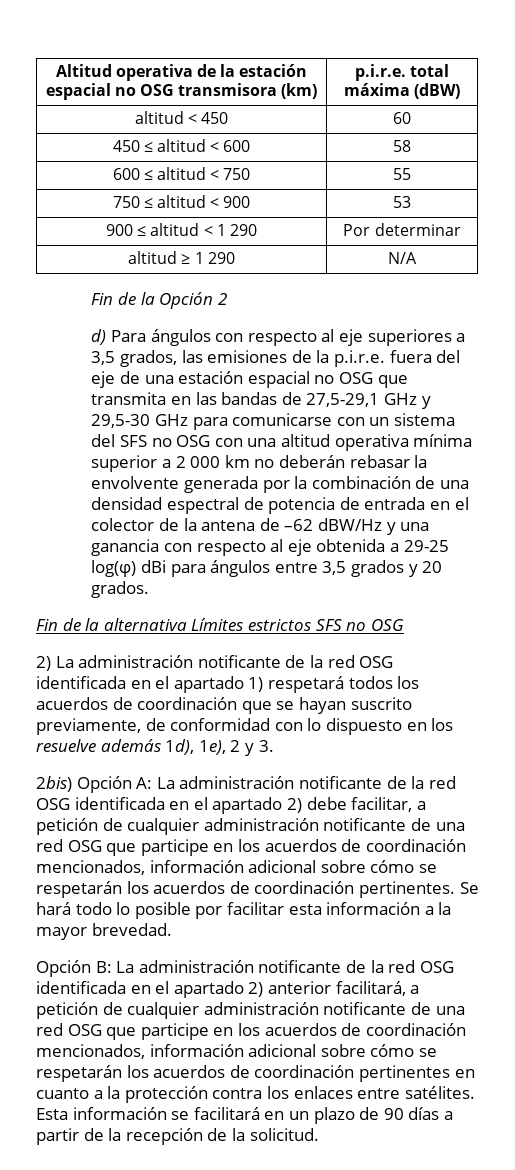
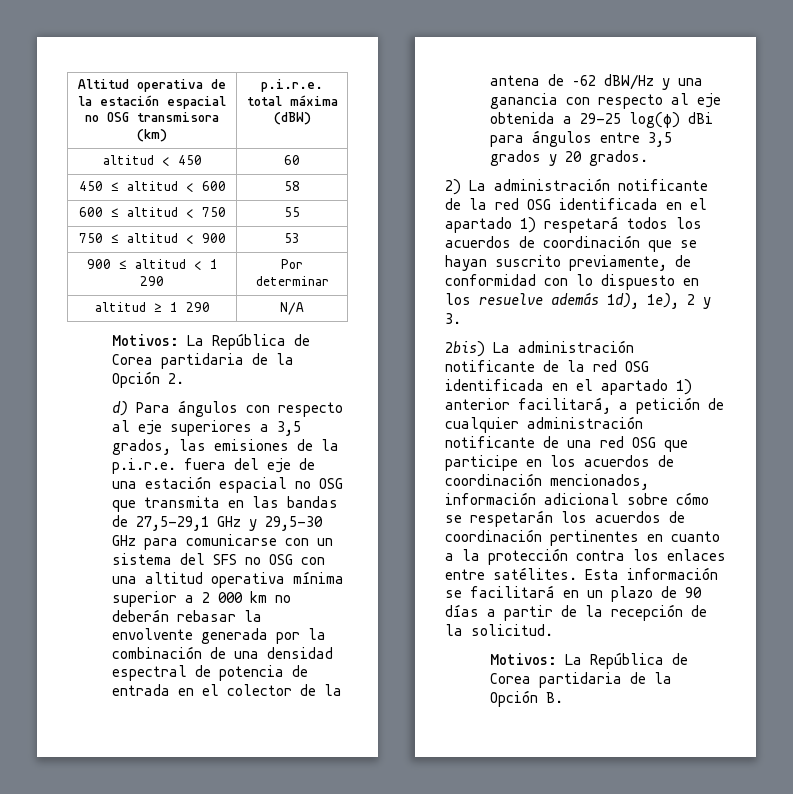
[91,292,227,309] Fin de la Opción 2 -> [112,333,311,350] [112,353,295,369] [112,371,185,388] Motivos: La República de Corea partidaria de la Opción 2.
[36,618,404,631] // Fin de la alternativa Límites estrictos SFS no OSG -> (649, 158) none
[76,776,153,793] Opción A: -> (485, 349) none
[286,797,426,813] [36,818,465,835] [36,839,466,856] [36,860,437,875] [36,881,479,898] [36,902,452,919] [36,923,172,940] [36,960,454,977] [36,981,264,998] 2) debe facilitar, a petición de cualquier administración notificante de una red OSG que participe en los acuerdos de coordinación mencionados, información adicional sobre cómo se respetarán los acuerdos de coordinación pertinentes. Se hará todo lo posible por facilitar esta información a la mayor brevedad. // Opción B: La administración notificante de la red OSG identificada en el apartado 2) -> [676,379,692,395] 1)
(319, 1134) none -> [490,652,689,669] [490,672,673,688] [490,690,564,707] // Motivos: La República de Corea partidaria de la Opción B.

